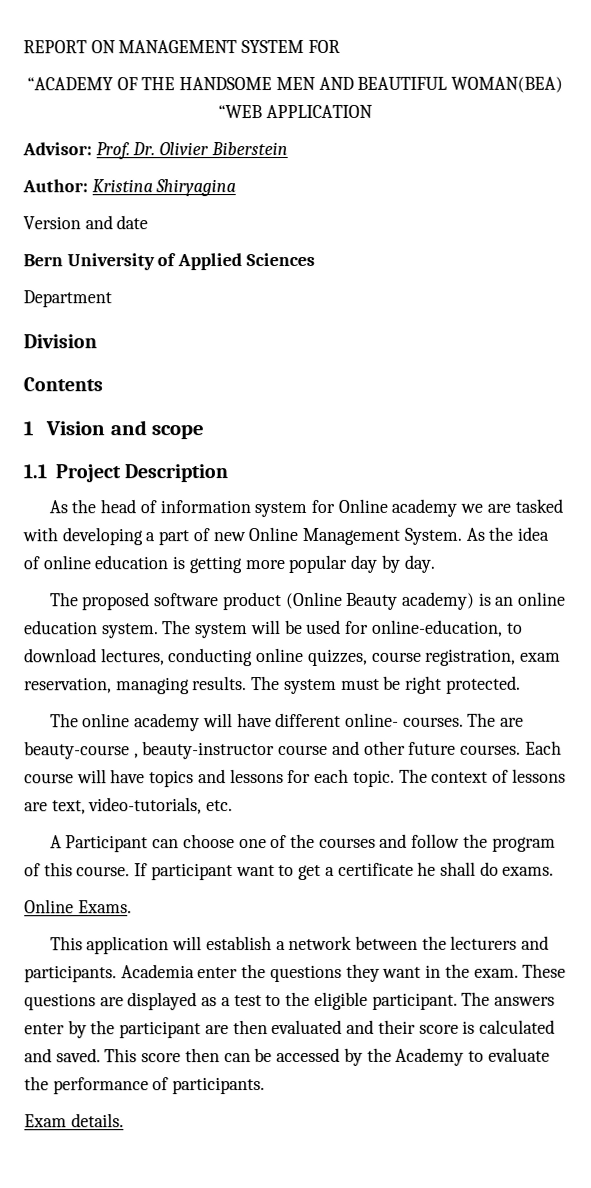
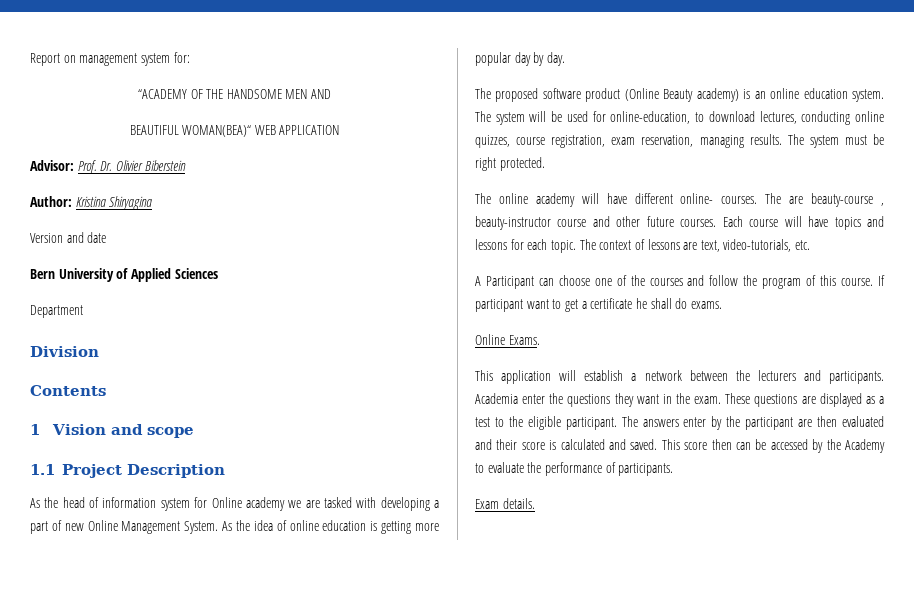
[23,39,340,54] REPORT ON MANAGEMENT SYSTEM FOR -> [30,52,190,66] Report on management system for:
[357,76,564,93] [218,105,263,119] BEAUTIFUL WOMAN(BEA) “WEB -> [129,125,276,137] // BEAUTIFUL WOMAN(BEA)“ WEB

